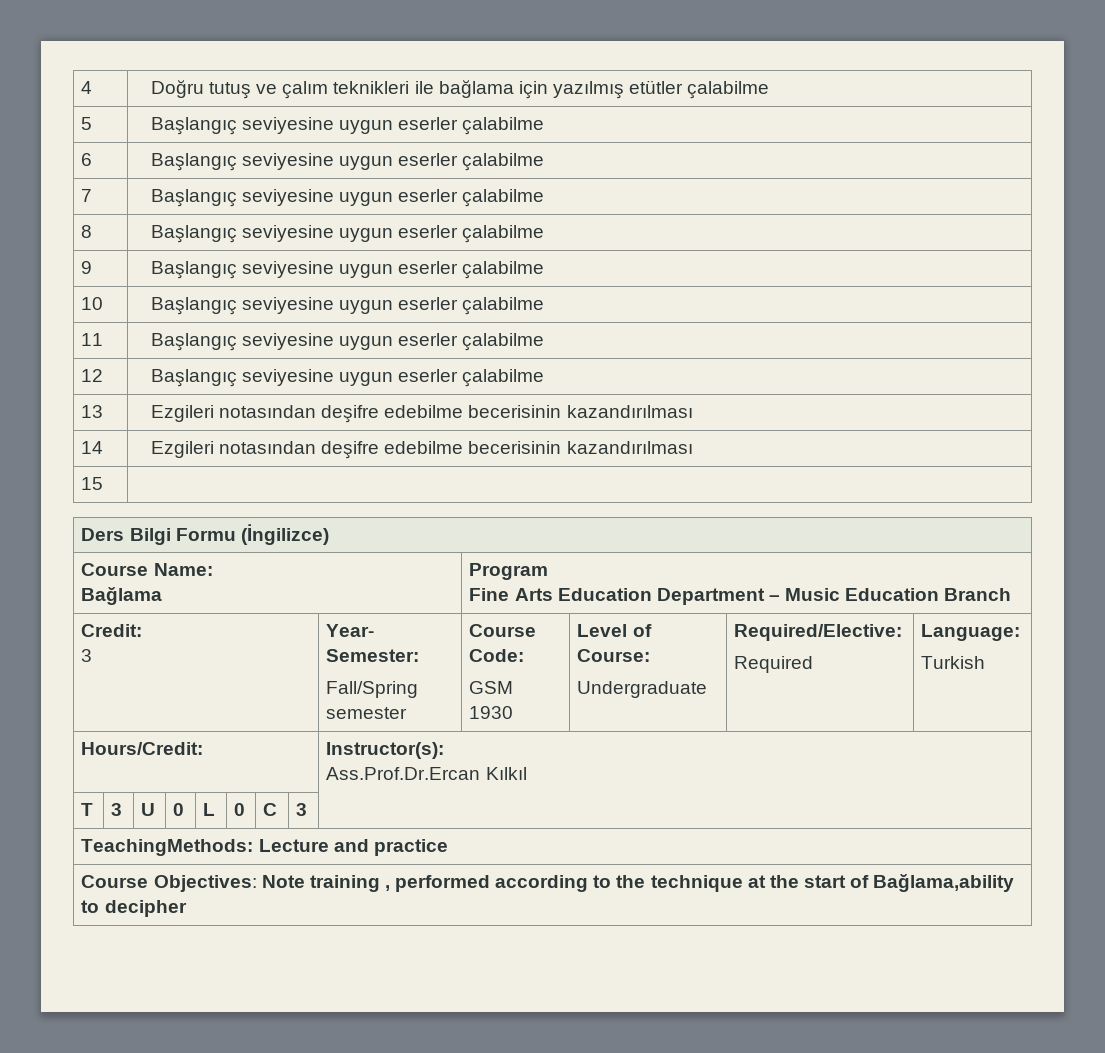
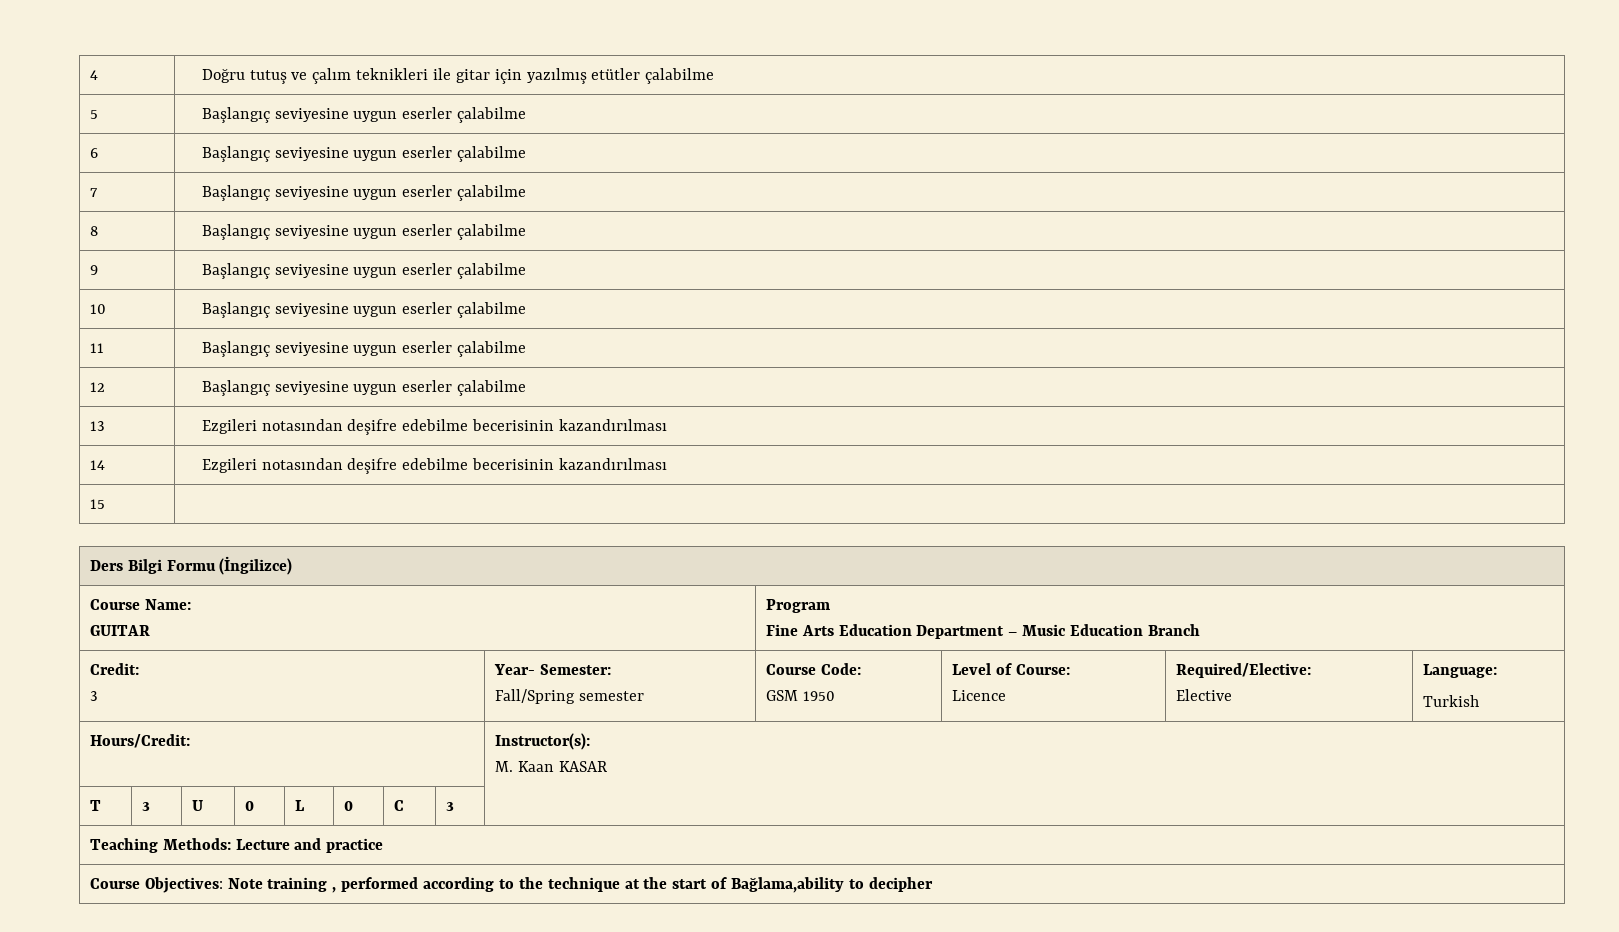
[438,80,514,98] bağlama -> [455,69,490,83] gitar
[81,587,163,605] Bağlama -> [89,625,150,636] GUITAR
[469,706,514,719] 1930 -> [802,691,835,701] 1950
[577,681,708,698] Undergraduate -> [951,690,1006,701] Licence
[734,656,814,673] Required -> [1175,689,1232,701] Elective
[326,767,527,780] Ass.Prof.Dr.Ercan Kılkıl -> [494,761,607,772] M. Kaan KASAR
[81,839,254,856] TeachingMethods: -> [89,838,231,853] Teaching Methods:

